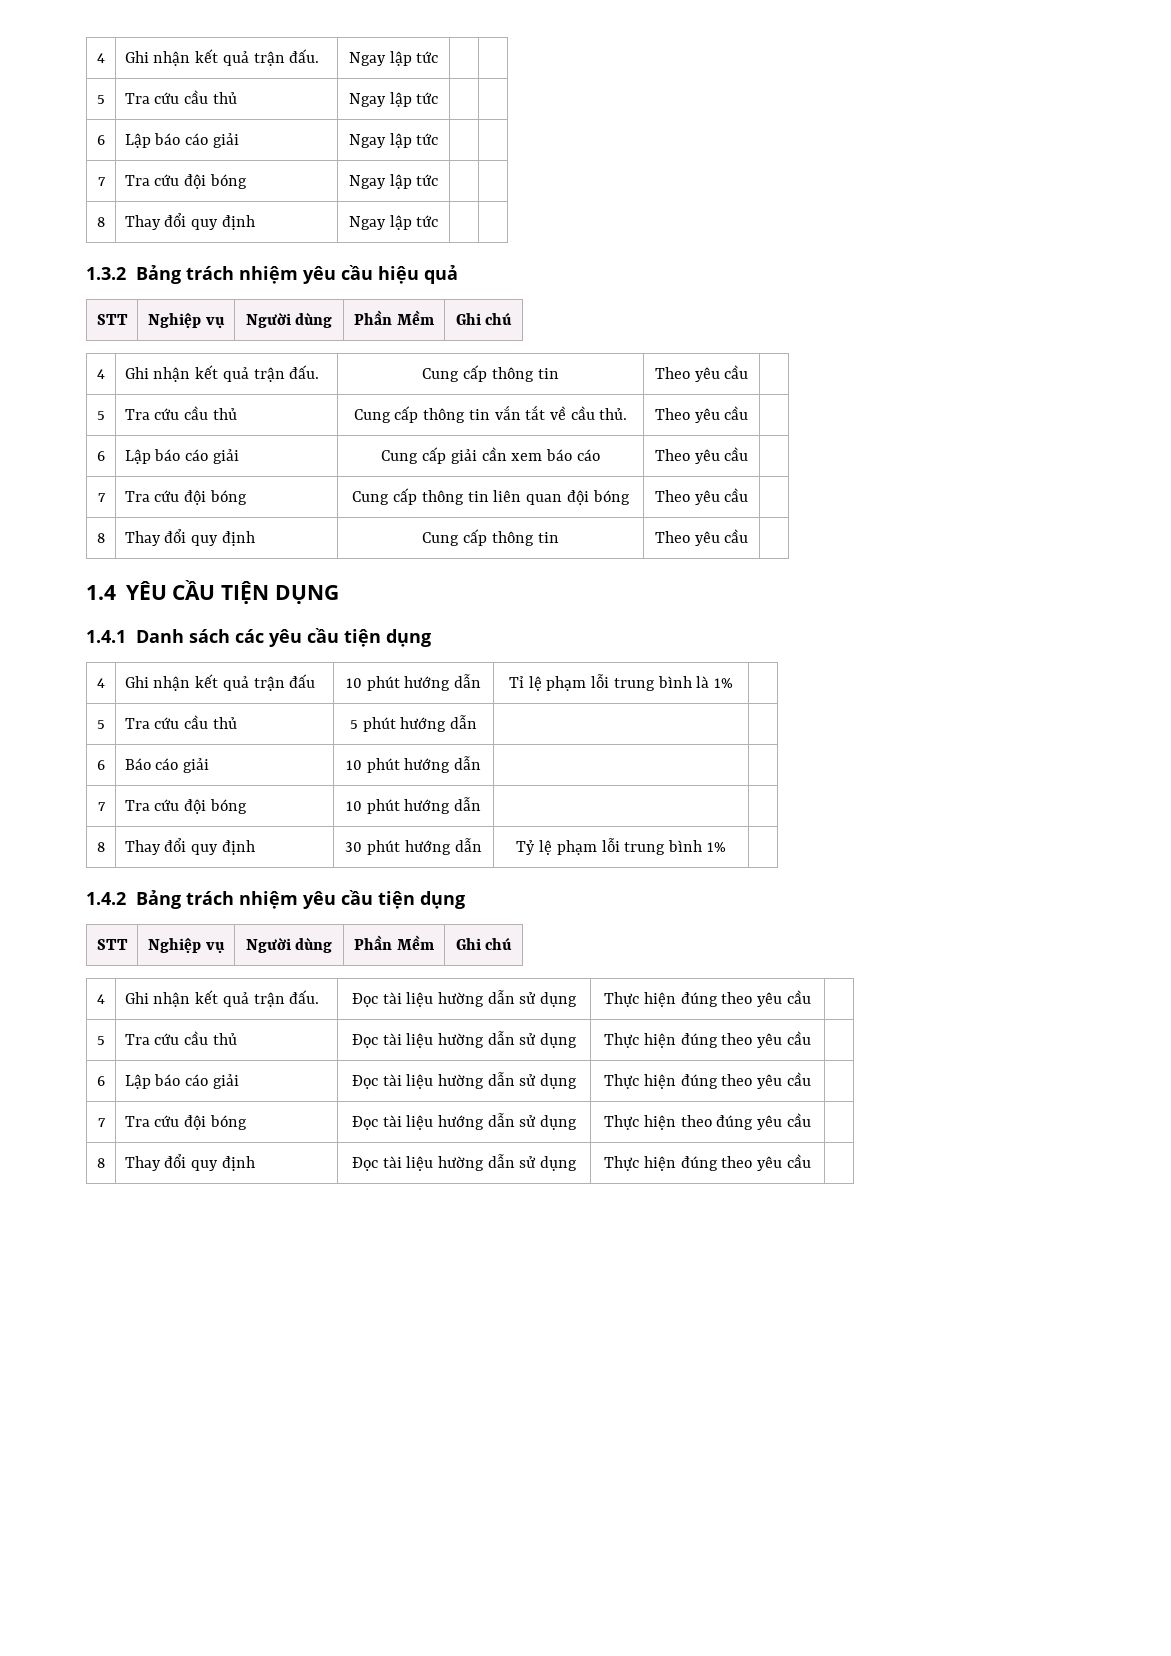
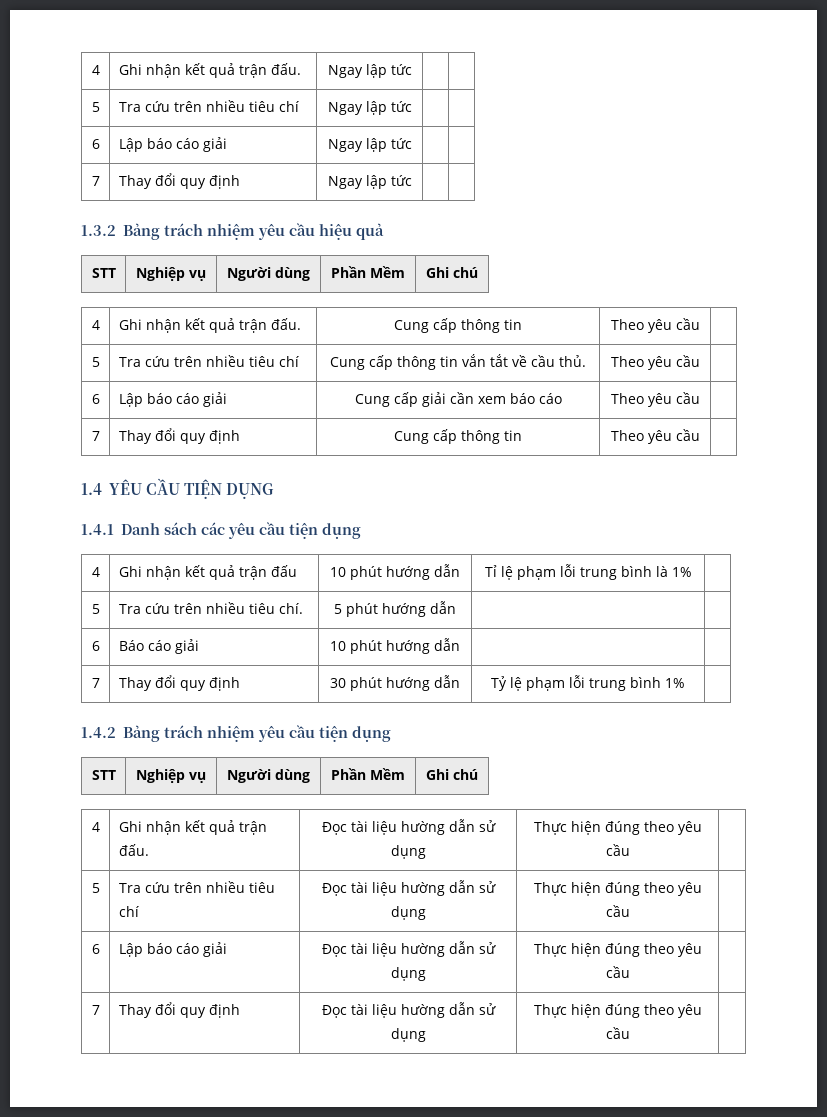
[184,90,237,104] cầu thủ -> [173,100,299,112] trên nhiều tiêu chí
[124,174,247,189] [348,174,439,189] [97,217,105,227] | Tra cứu đội bóng | Ngay lập tức | | // 8 -> (100, 181) none
[184,406,237,420] cầu thủ -> [173,355,299,367] trên nhiều tiêu chí
[124,490,247,505] [352,488,630,505] [654,488,749,505] [97,533,105,543] | Tra cứu đội bóng | Cung cấp thông tin liên quan đội bóng | Theo yêu cầu | // 8 -> (100, 436) none
[184,715,237,729] cầu thủ -> [173,602,303,614] trên nhiều tiêu chí.
[124,799,247,814] [345,797,482,814] [97,842,105,852] | Tra cứu đội bóng | 10 phút hướng dẫn | | // 8 -> (100, 683) none
[184,1031,237,1045] cầu thủ -> [173,881,275,893] [118,906,139,917] trên nhiều tiêu chí
[124,1115,247,1130] [351,1113,578,1130] [604,1113,811,1130] [97,1158,105,1168] | Tra cứu đội bóng | Đọc tài liệu hướng dẫn sử dụng | Thực hiện theo đúng yêu cầu | // 8 -> (100, 1010) none

